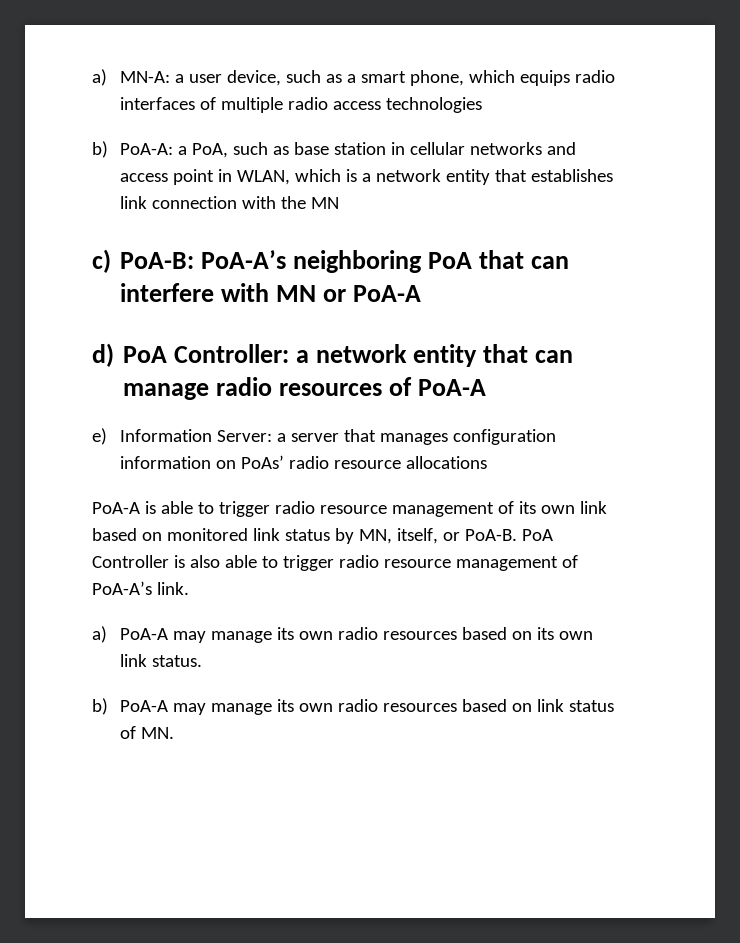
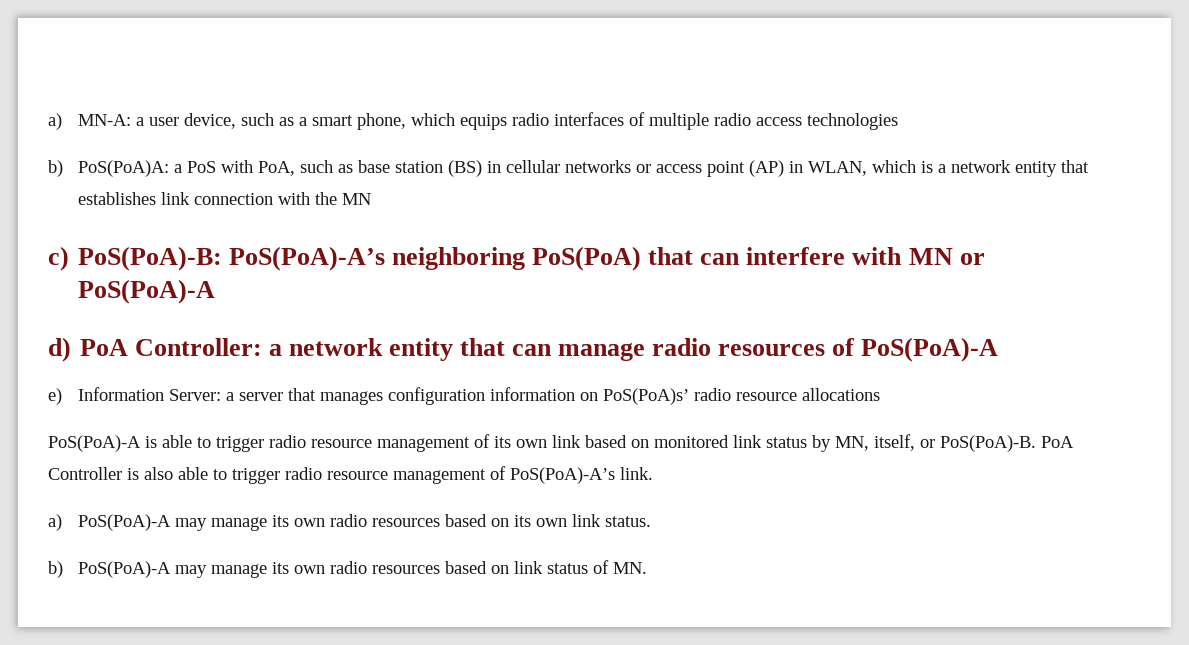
[120,143,188,155] PoA-A: a -> [78,160,254,177] PoS(PoA)A: a PoS with
(387, 148) none -> [448,160,483,177] (BS)
[547,142,577,155] and -> [636,164,652,173] or
(215, 177) none -> [749,160,785,177] (AP)
[120,250,473,273] PoA-B: PoA-A’s neighboring PoA -> [78,246,642,271] PoS(PoA)-B: PoS(PoA)-A’s neighboring PoS(PoA)
[353,285,422,302] PoA-A -> [78,279,216,304] PoS(PoA)-A
[418,379,487,396] PoA-A -> [861,337,999,362] PoS(PoA)-A
[241,455,285,469] PoAs’ -> [603,388,690,405] PoS(PoA)s’
[92,502,140,514] PoA-A -> [48,435,141,452] PoS(PoA)-A
[464,529,517,541] PoA-B. -> [940,435,1036,452] PoS(PoA)-B.
[92,581,152,595] PoA-A’s -> [510,467,615,484] PoS(PoA)-A’s
[120,628,169,640] PoA-A -> [78,514,172,531] PoS(PoA)-A
[120,700,169,712] PoA-A -> [78,561,172,578] PoS(PoA)-A

